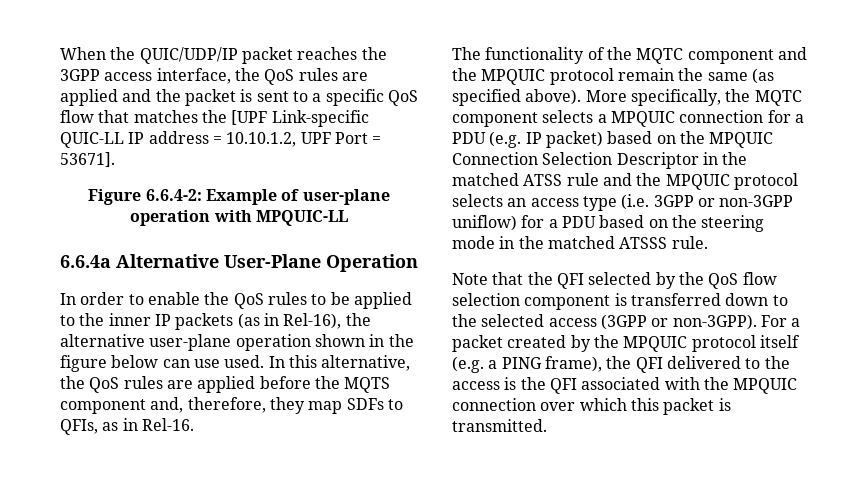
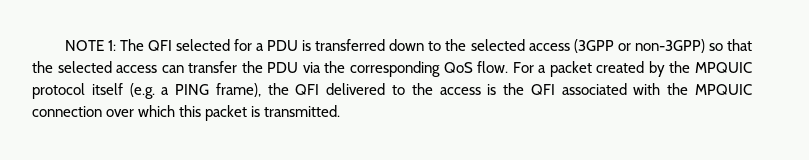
[60,47,387,64] [60,68,368,85] [60,89,418,106] [60,110,369,127] [60,131,382,148] [60,152,115,167] [88,189,390,205] [130,210,348,226] [60,254,418,272] [60,292,412,309] [60,313,371,330] [60,334,414,351] [60,355,411,372] [60,376,391,393] [60,397,403,414] [60,418,194,435] [452,47,807,64] [452,68,774,85] [452,89,802,106] [452,110,804,127] [452,131,774,148] [452,152,748,169] [452,173,798,190] [452,194,794,211] [452,215,765,232] [452,236,708,249] [452,272,777,289] [452,293,611,310] When the QUIC/UDP/IP packet reaches the 3GPP access interface, the QoS rules are applied and the packet is sent to a specific QoS flow that matches the [UPF Link-specific QUIC-LL IP address = 10.10.1.2, UPF Port = 53671]. // Figure 6.6.4-2: Example of user-plane operation with MPQUIC-LL // 6.6.4a Alternative User-Plane Operation // In order to enable the QoS rules to be applied to the inner IP packets (as in Rel-16), the alternative user-plane operation shown in the figure below can use used. In this alternative, the QoS rules are applied before the MQTS component and, therefore, they map SDFs to QFIs, as in Rel-16. // The functionality of the MQTC component and the MPQUIC protocol remain the same (as specified above). More specifically, the MQTC component selects a MPQUIC connection for a PDU (e.g. IP packet) based on the MPQUIC Connection Selection Descriptor in the matched ATSS rule and the MPQUIC protocol selects an access type (i.e. 3GPP or non-3GPP uniflow) for a PDU based on the steering mode in the matched ATSSS rule. // Note that the QFI selected by the QoS flow selection component -> [64,39,299,51] NOTE 1: The QFI selected for a PDU
[672,314,757,330] non-3GPP). -> [634,39,753,53] [32,61,509,77] non-3GPP) so that the selected access can transfer the PDU via the corresponding QoS flow.

